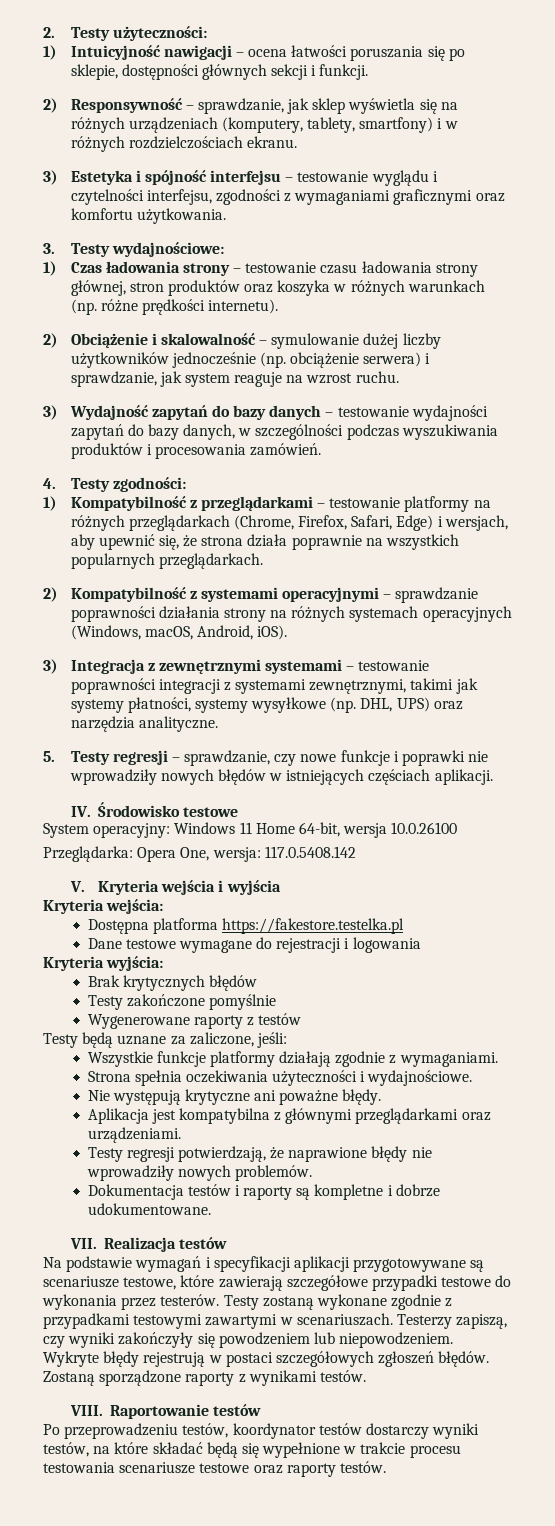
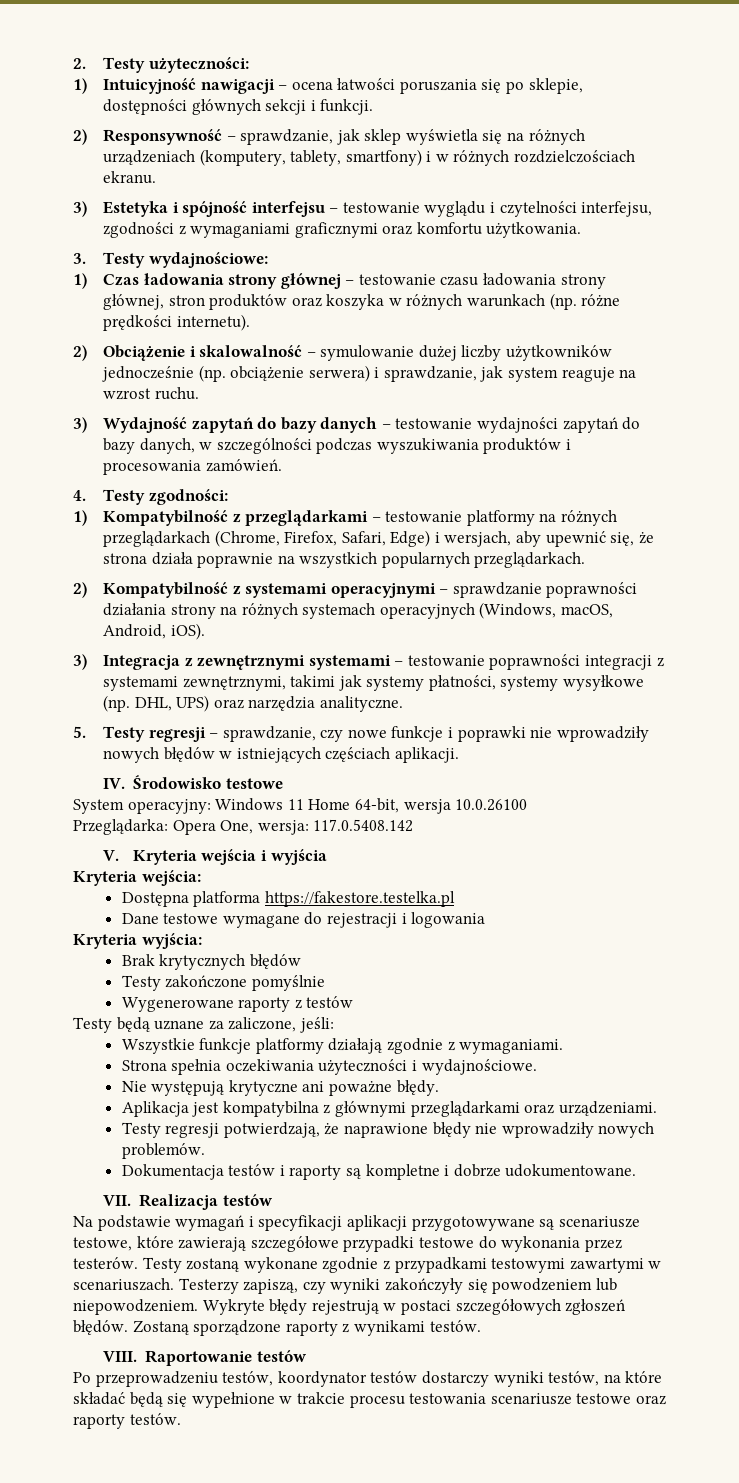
(230, 269) none -> [280,273,341,289] głównej

